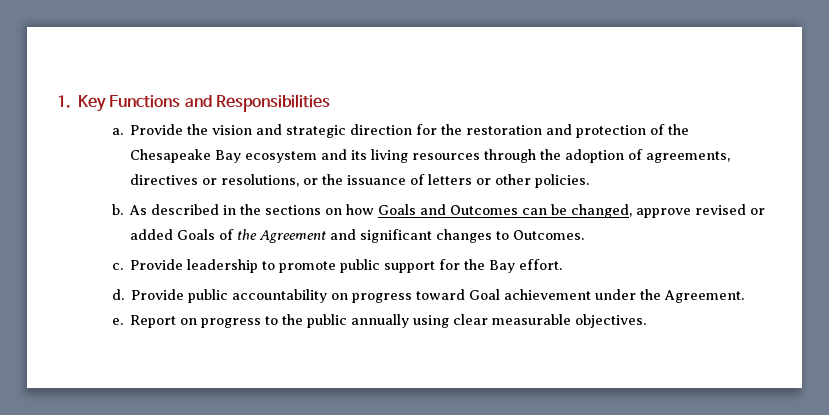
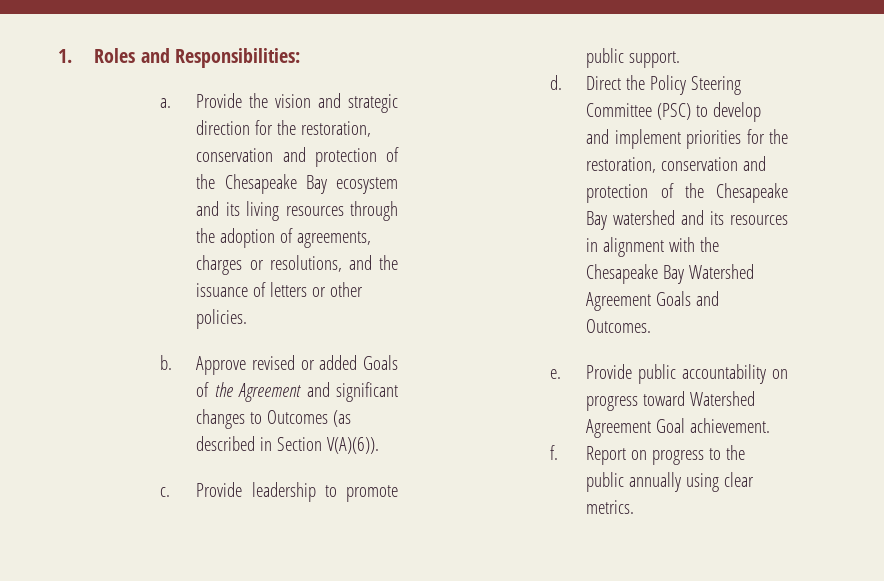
[78,94,330,112] Key Functions and Responsibilities -> [94,48,301,68] Roles and Responsibilities:
[466,125,543,135] restoration -> [301,121,372,137] [196,148,274,162] restoration, conservation
[130,174,199,185] directives -> [196,255,243,275] charges
[303,178,319,185] or -> [348,255,372,270] and
[129,204,692,218] As described in the sections on how Goals and Outcomes can be changed, approve -> [196,356,247,375] Approve
[513,230,585,240] Outcomes. -> [267,410,352,427] [196,436,380,454] Outcomes (as described in Section V(A)(6)).
[384,259,563,273] [111,289,124,300] support for the Bay effort. // d. -> [629,51,681,68] [550,75,742,95] [586,102,762,122] [586,129,788,149] [586,156,767,173] [586,183,788,203] [586,210,788,230] [586,237,720,257] [586,264,755,284] [586,291,720,311] [586,319,652,333] [550,369,561,379] support. // d. Direct the Policy Steering Committee (PSC) to develop and implement priorities for the restoration, conservation and protection of the Chesapeake Bay watershed and its resources in alignment with the Chesapeake Bay Watershed Agreement Goals and Outcomes. // e.
[469,289,745,303] [111,318,123,325] Goal achievement under the Agreement. // e. -> [690,391,756,406] [586,418,771,438] [550,445,558,460] Watershed Agreement Goal achievement. // f.
[492,314,647,328] measurable objectives. -> [586,500,635,514] metrics.

